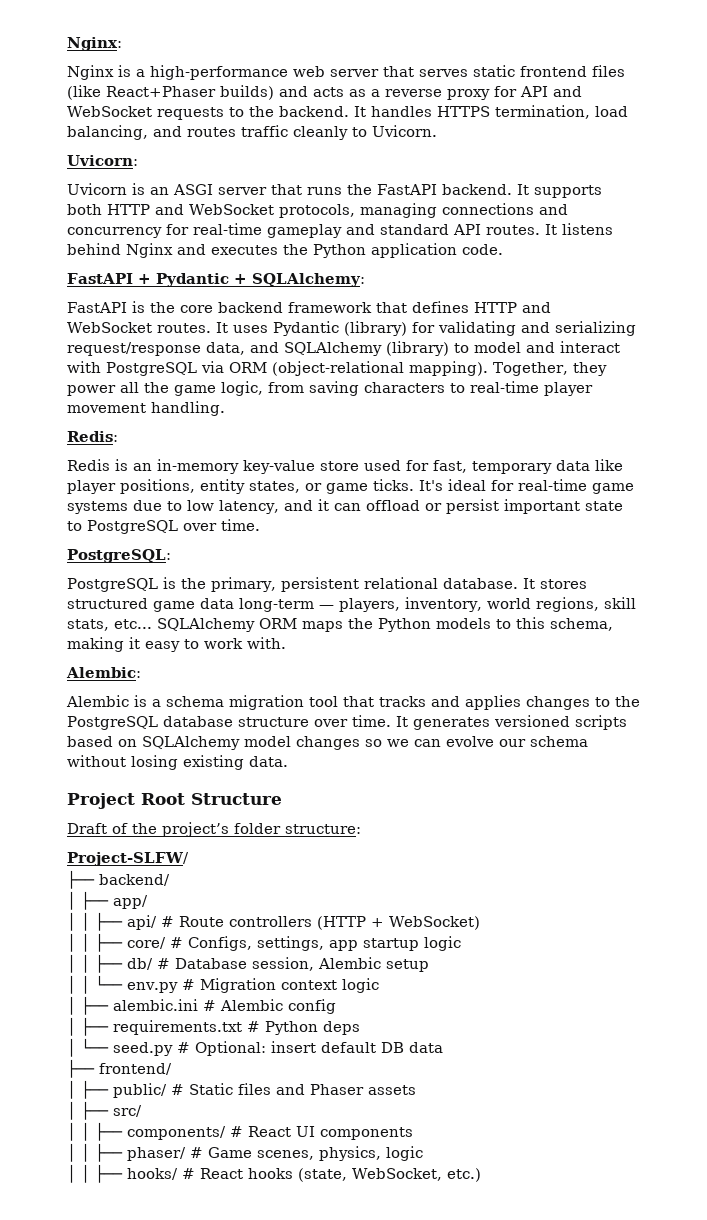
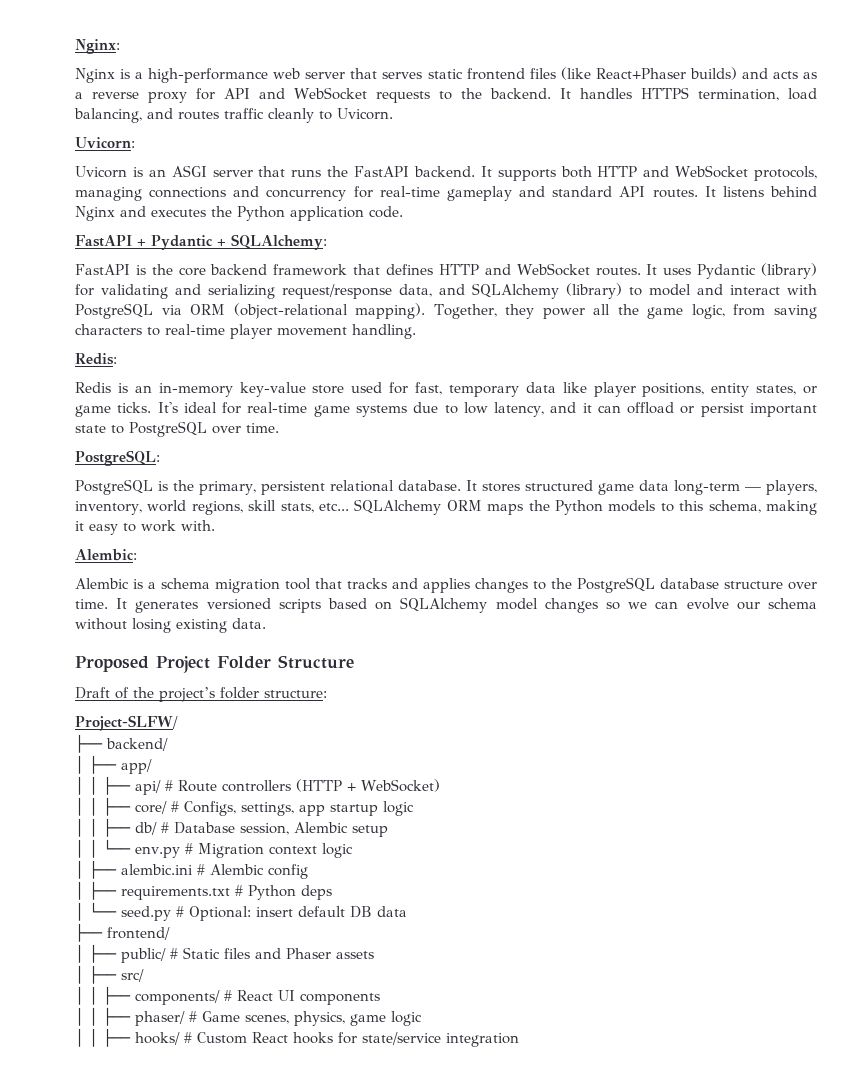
[67,793,185,809] Project Root -> [75,656,271,673] Proposed Project Folder
(381, 1153) none -> [350,1014,386,1026] game
(195, 1173) none -> [197,1032,247,1044] Custom
[298,1168,481,1182] (state, WebSocket, etc.) -> [338,1032,519,1047] for state/service integration

